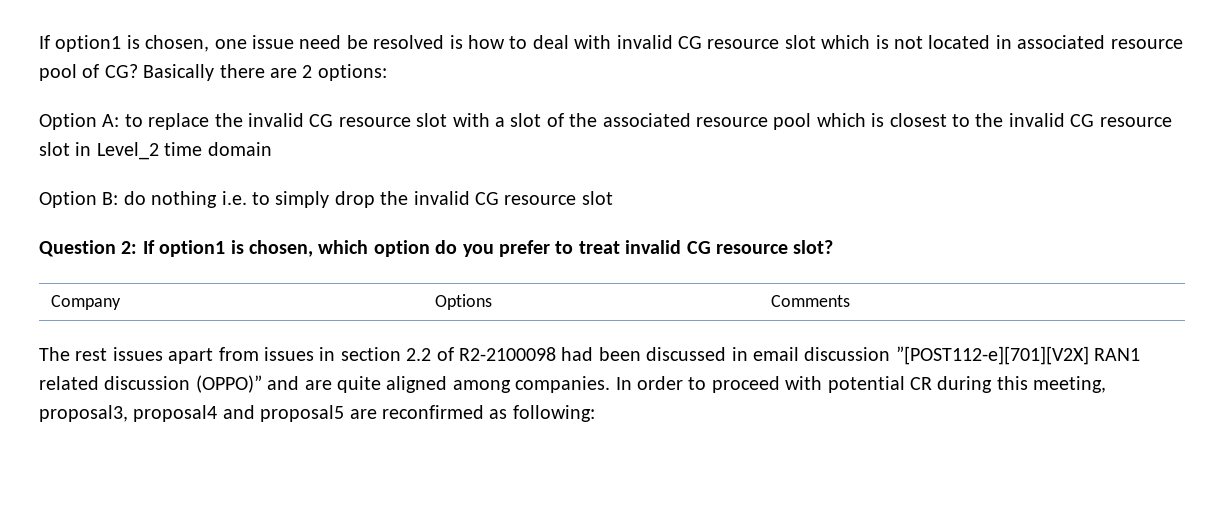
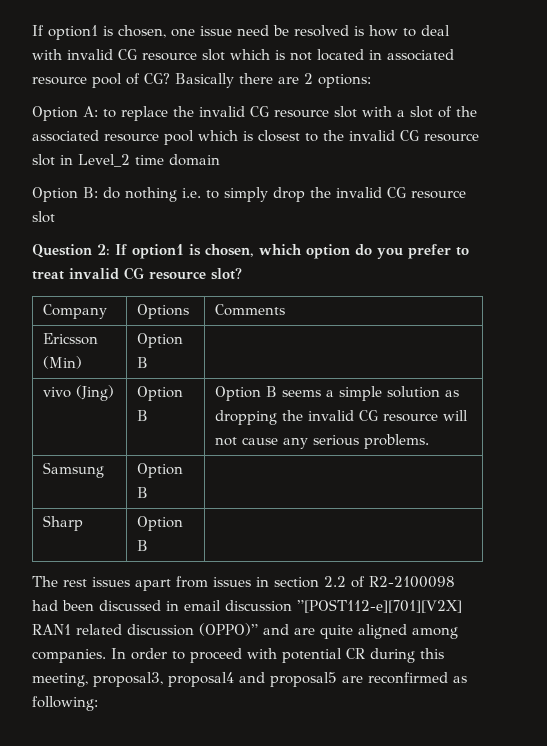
(851, 301) none -> [43,333,99,345] [43,356,83,369] [137,333,184,348] [137,357,149,368] [43,385,115,401] [137,386,184,401] [137,410,149,421] [215,386,460,401] [215,410,469,425] [215,434,430,449] [43,462,105,478] [137,463,184,478] [137,487,149,498] [43,515,84,531] [137,516,184,531] [137,540,149,551] // Ericsson (Min) | Option B | // vivo (Jing) | Option B | Option B seems a simple solution as dropping the invalid CG resource will not cause any serious problems. // Samsung | Option B | // Sharp | Option B |

